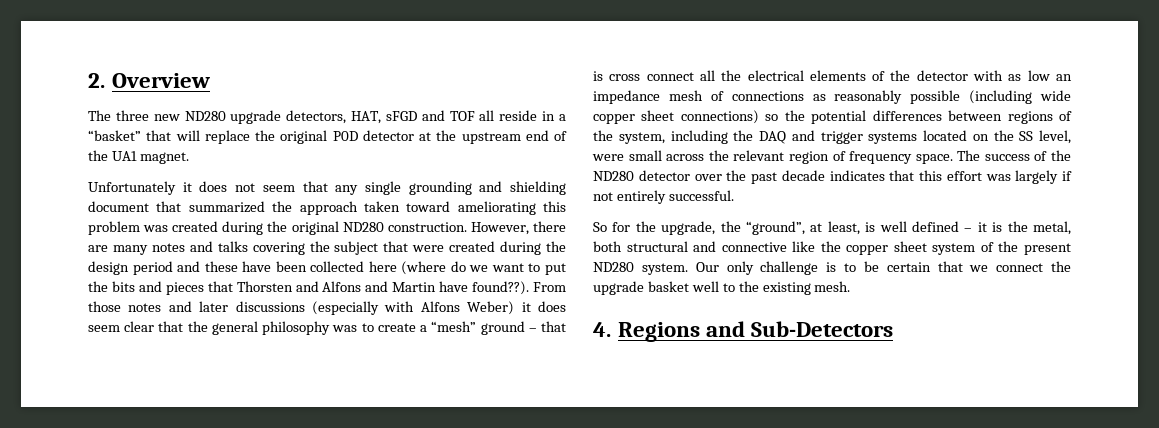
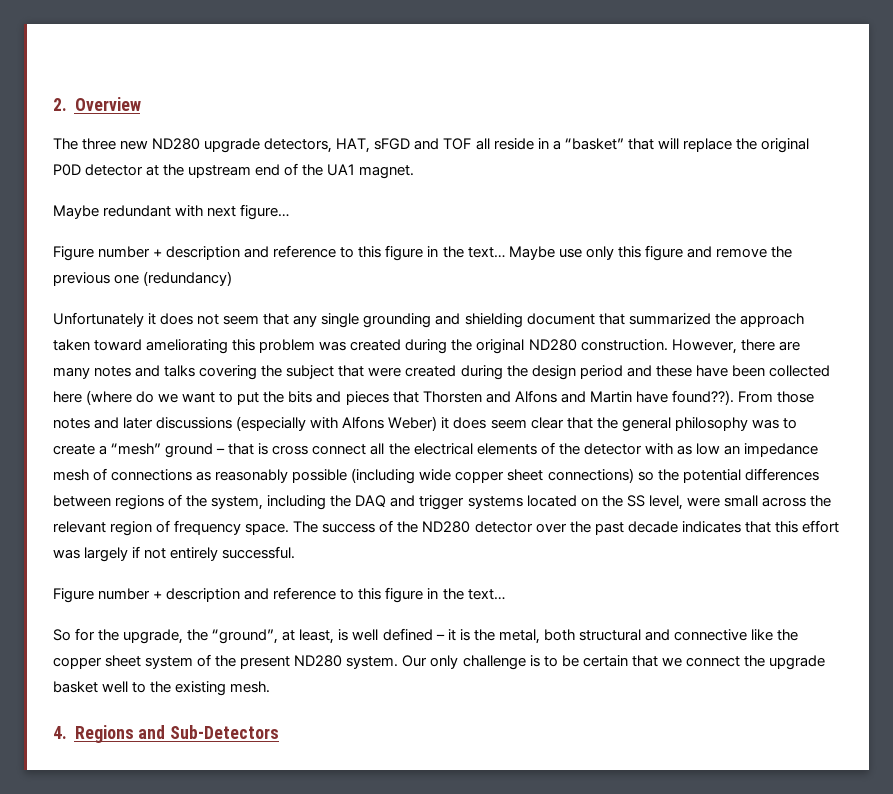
(189, 158) none -> [53,204,290,220] [53,245,792,261] [53,271,233,286] // Maybe redundant with next figure… // Figure number + description and reference to this figure in the text… Maybe use only this figure and remove the previous one (redundancy)
(734, 195) none -> [53,587,505,603] // Figure number + description and reference to this figure in the text…

